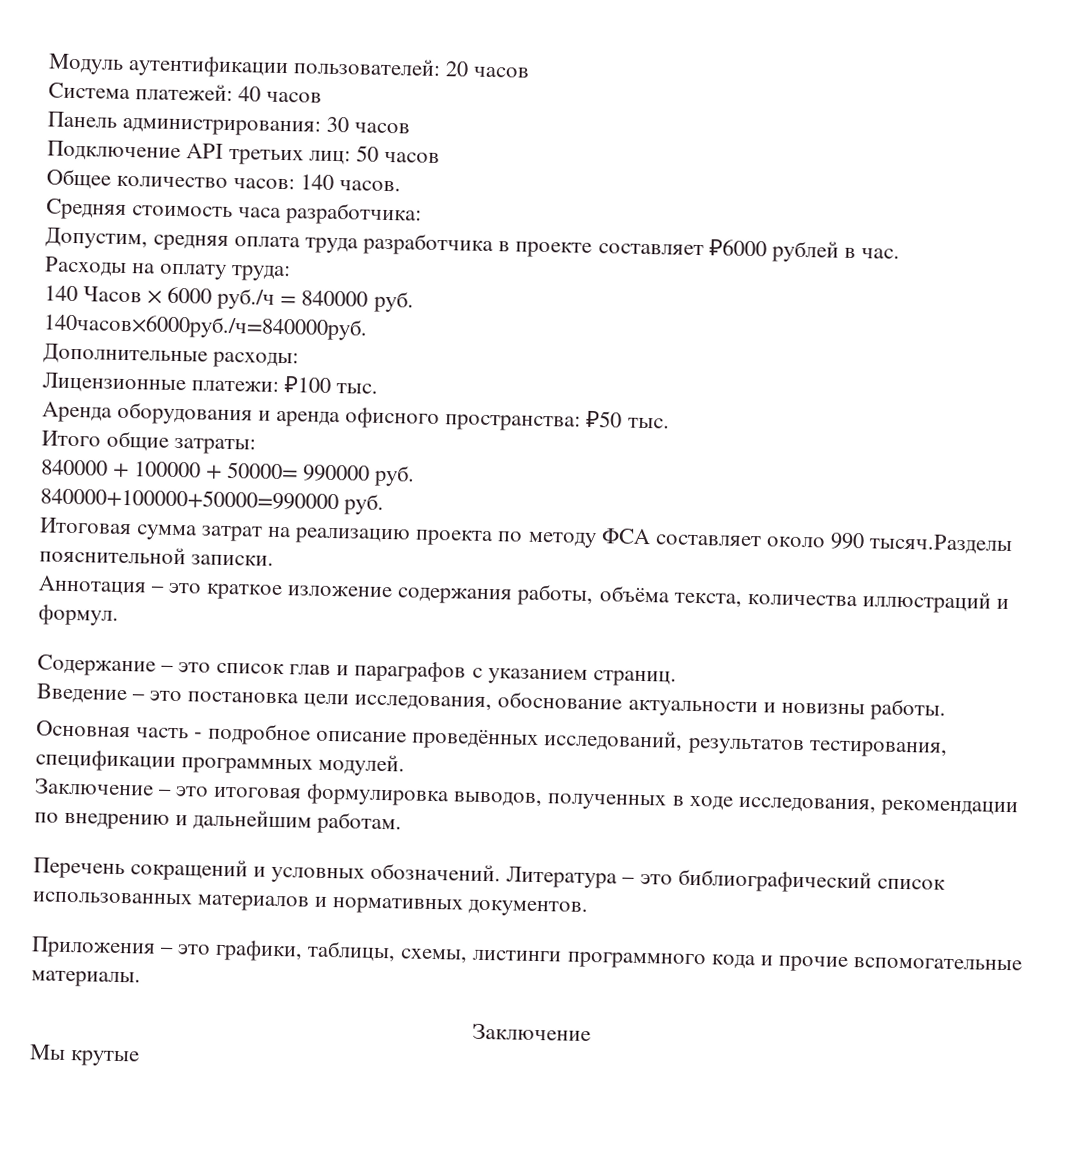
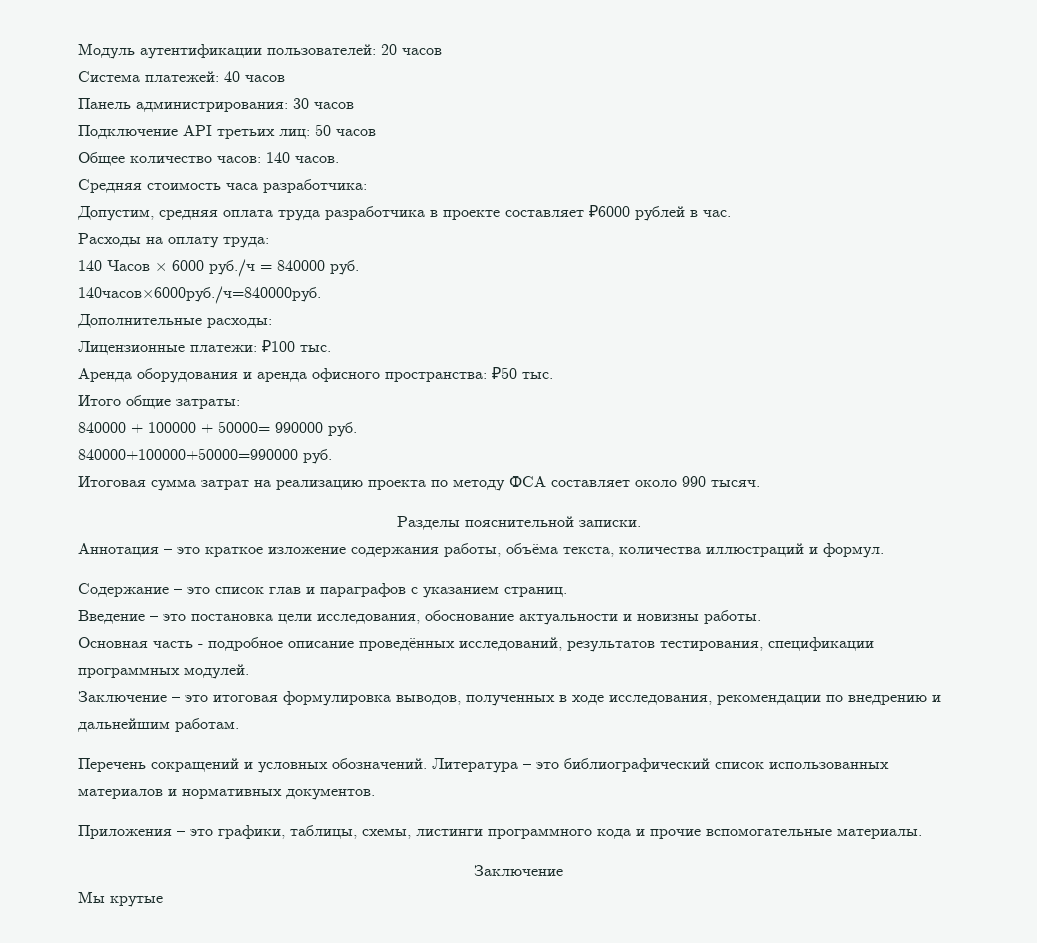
[868,533,1013,556] тысяч.Разделы -> [711,480,760,487] [396,516,460,530] тысяч. // Разделы

